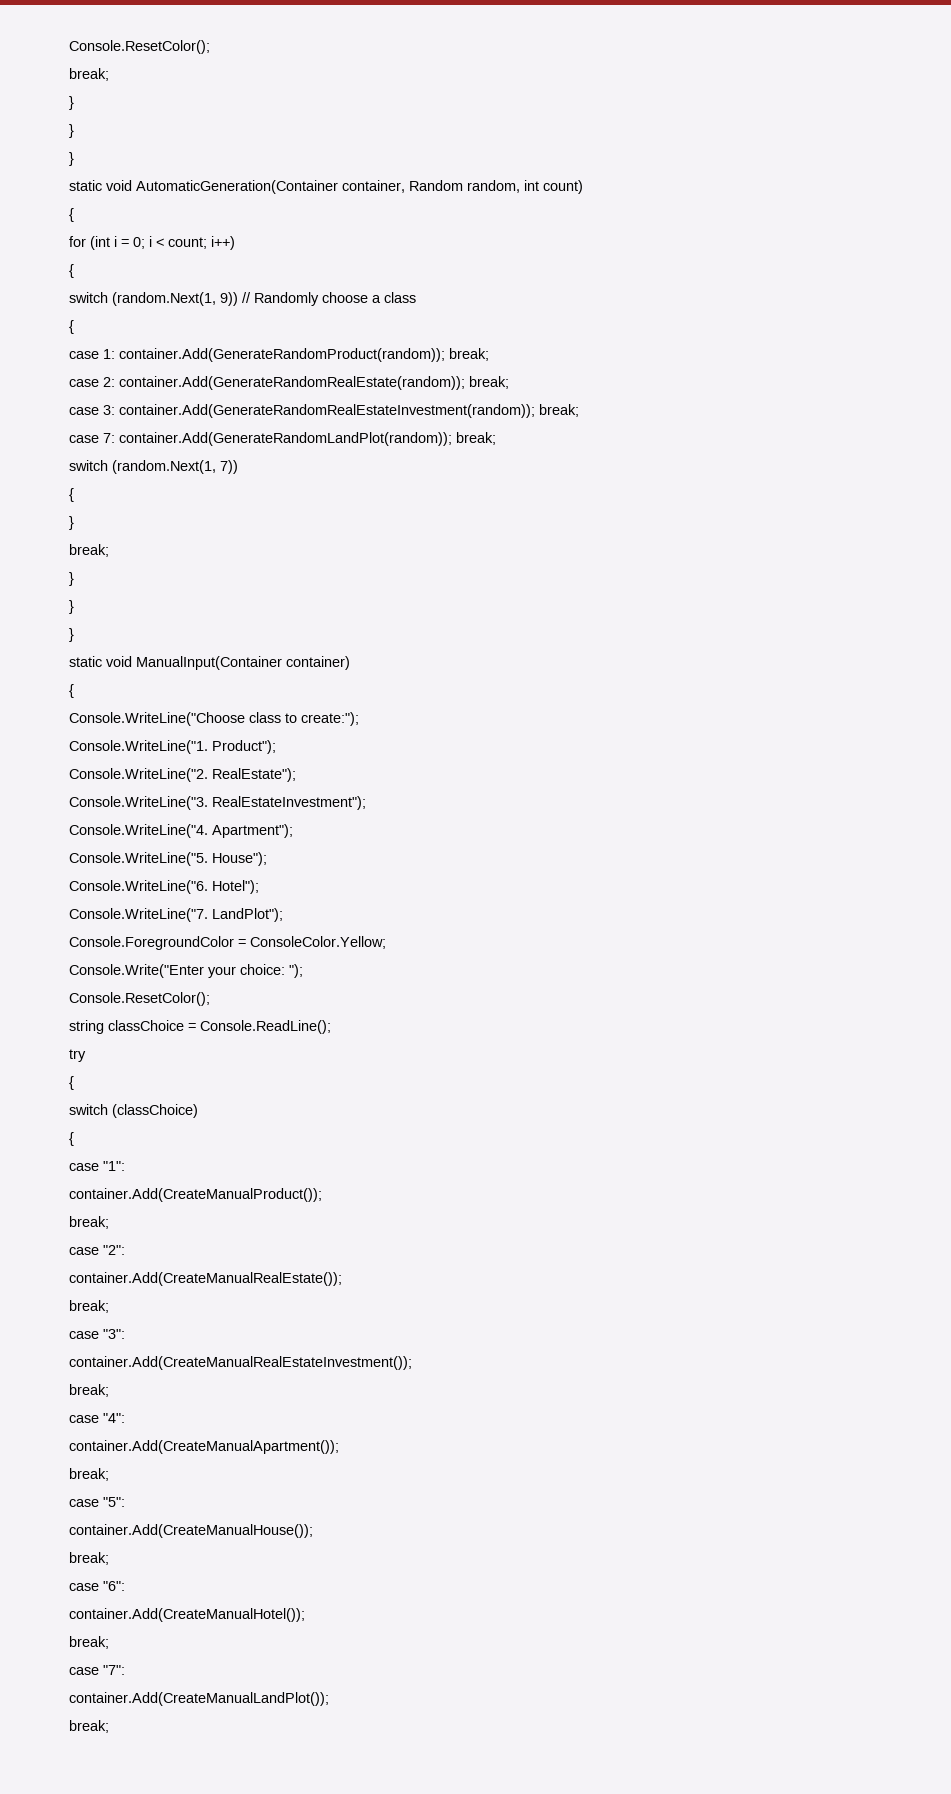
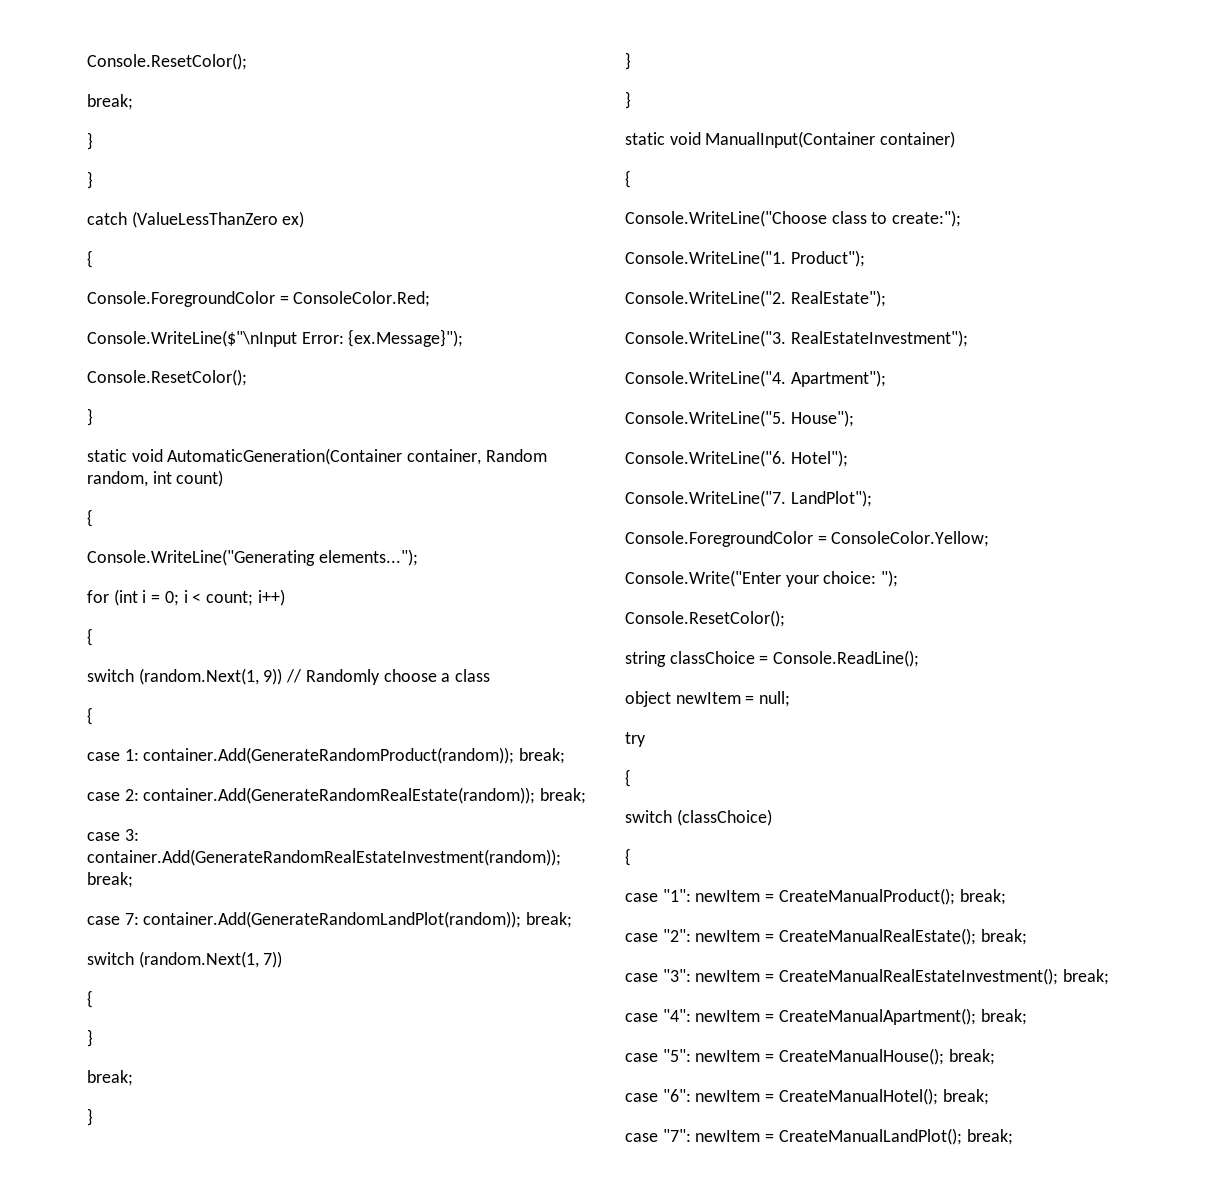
(74, 131) none -> [87,211,305,228] [87,250,93,268] [87,291,431,307] [87,329,464,347] [87,369,247,386] // catch (ValueLessThanZero ex) // { // Console.ForegroundColor = ConsoleColor.Red; // Console.WriteLine($"\nInput Error: {ex.Message}"); // Console.ResetColor();
(74, 215) none -> [87,549,418,566] // Console.WriteLine("Generating elements...");
(331, 1027) none -> [625,691,791,707] // object newItem = null;
[69,1188,322,1202] // container.Add(CreateManualProduct()); // -> [695,888,955,905] newItem = CreateManualProduct();
[69,1272,342,1286] // container.Add(CreateManualRealEstate()); // -> [695,928,976,945] newItem = CreateManualRealEstate();
[69,1356,412,1370] // container.Add(CreateManualRealEstateInvestment()); // -> [695,968,1058,985] newItem = CreateManualRealEstateInvestment();
[69,1440,339,1454] // container.Add(CreateManualApartment()); // -> [695,1008,976,1025] newItem = CreateManualApartment();
[69,1524,313,1538] // container.Add(CreateManualHouse()); // -> [695,1048,944,1065] newItem = CreateManualHouse();
[69,1608,305,1622] // container.Add(CreateManualHotel()); // -> [695,1088,938,1105] newItem = CreateManualHotel();
[69,1692,329,1706] // container.Add(CreateManualLandPlot()); // -> [695,1128,962,1145] newItem = CreateManualLandPlot();

